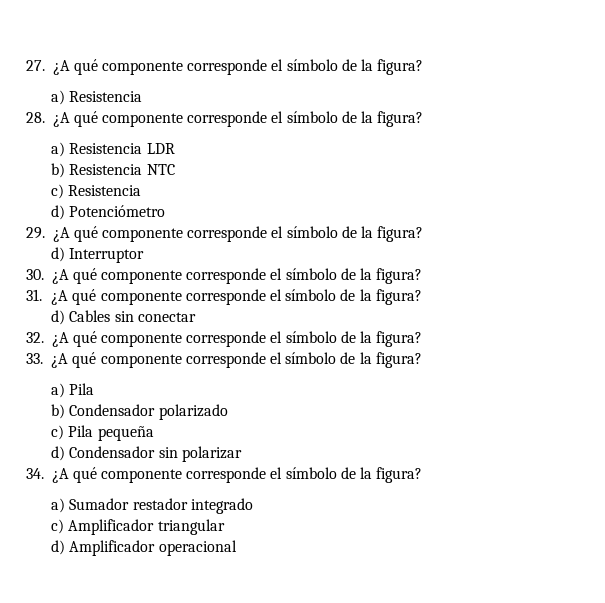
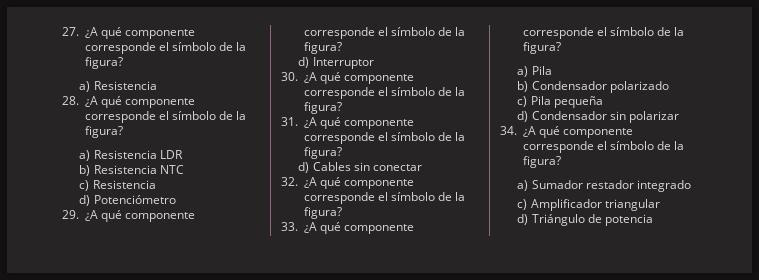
[69,540,237,556] Amplificador operacional -> [531,214,653,226] Triángulo de potencia

